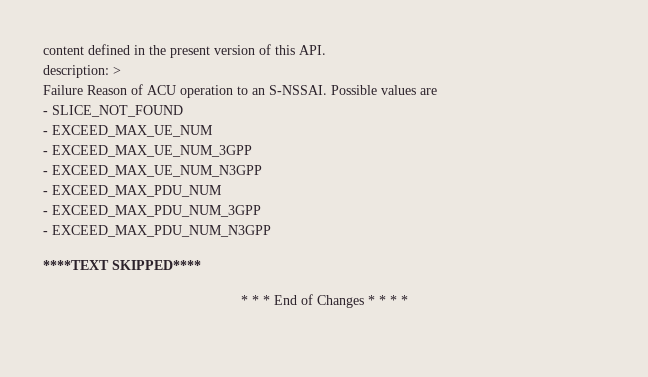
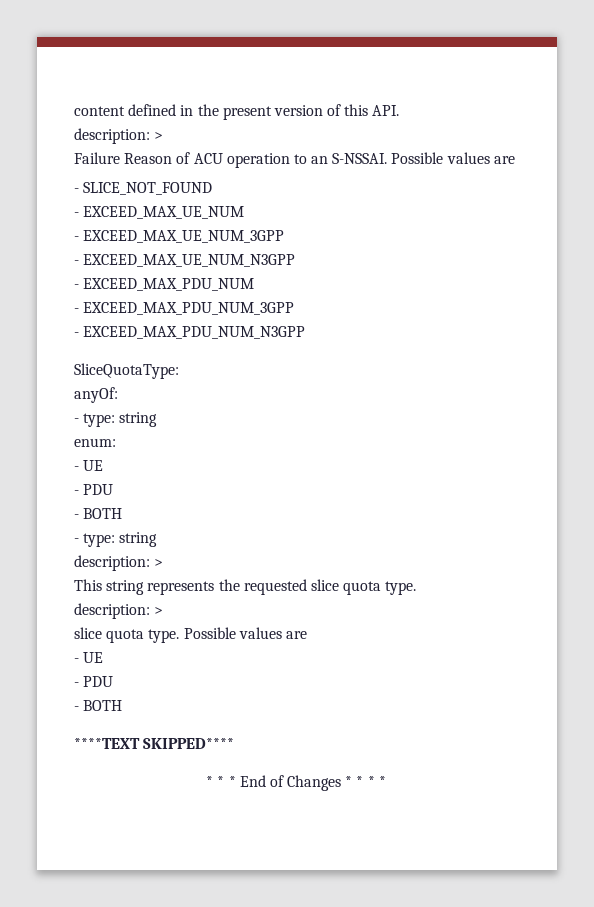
(271, 231) none -> [74,363,179,379] [74,387,118,403] [74,412,158,427] [74,438,116,447] [74,460,104,471] [74,484,114,495] [74,508,123,519] [74,532,158,547] [74,555,164,571] [74,579,417,595] [74,603,164,619] [74,627,307,643] [74,652,104,663] [74,676,114,687] [74,700,123,711] // SliceQuotaType: // anyOf: // - type: string // enum: // - UE // - PDU // - BOTH // - type: string // description: > // This string represents the requested slice quota type. // description: > // slice quota type. Possible values are // - UE // - PDU // - BOTH

